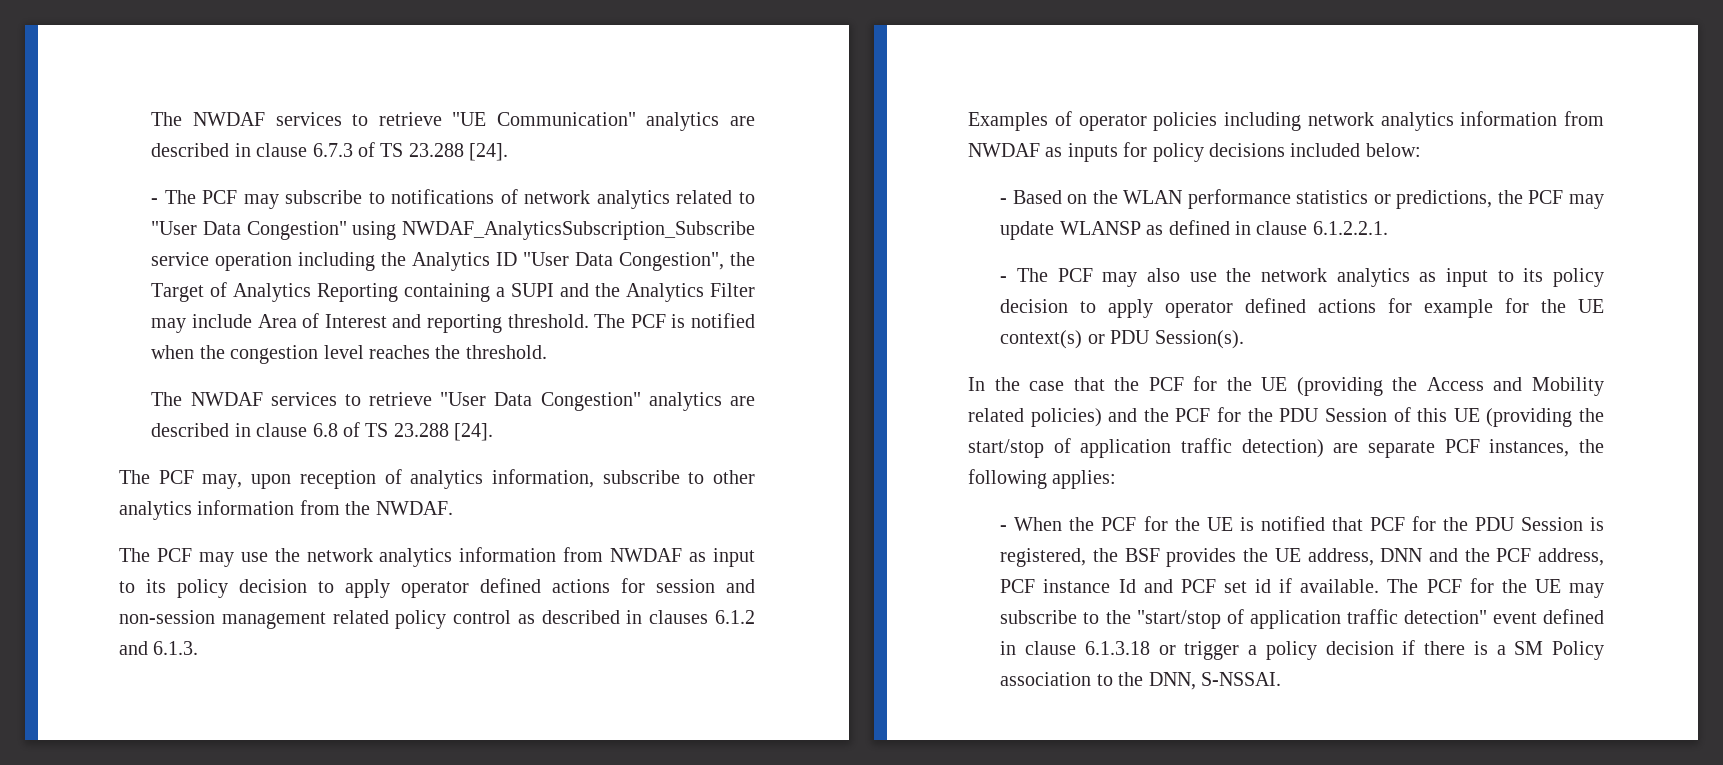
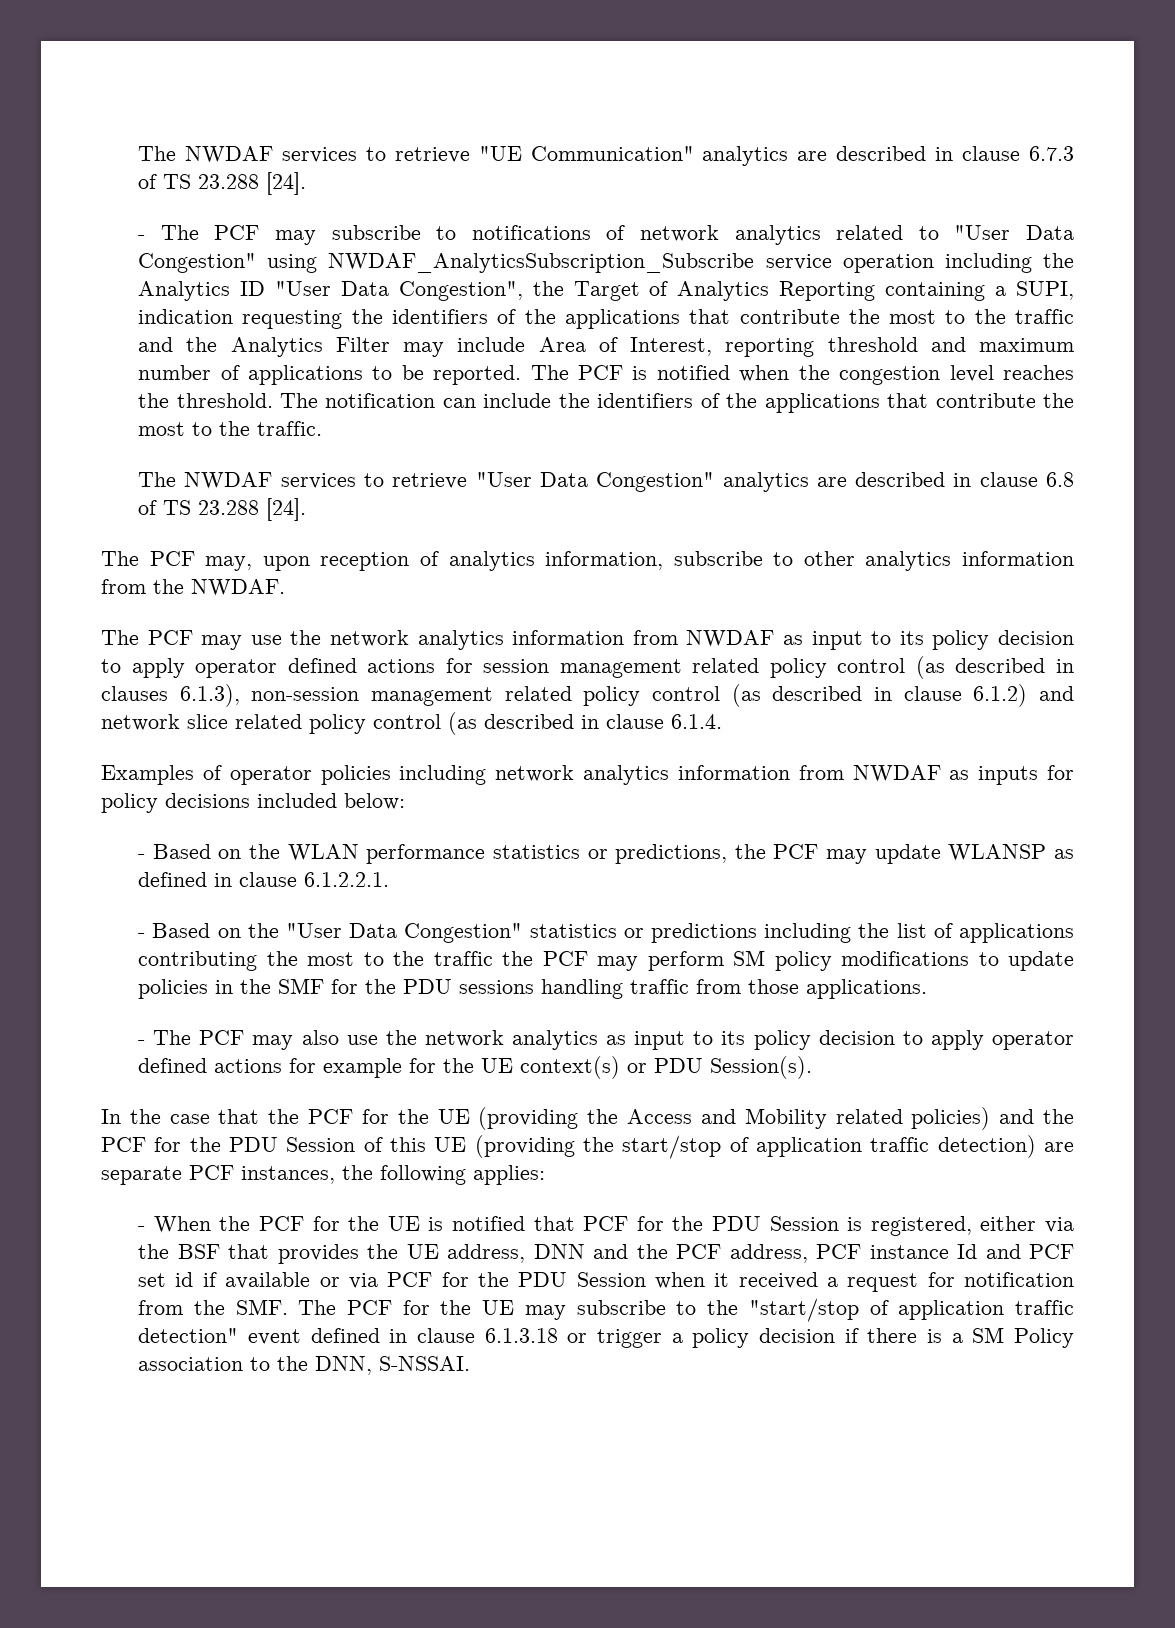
[511,283,555,297] SUPI -> [1016,281,1075,300] [138,309,1074,329] SUPI, indication requesting the identifiers of the applications that contribute the most to the traffic
[324,314,589,333] Interest and reporting threshold. -> [630,337,1074,357] [138,365,522,385] Interest, reporting threshold and maximum number of applications to be reported.
(547, 352) none -> [280,393,1074,413] [138,421,323,436] The notification can include the identifiers of the applications that contribute the most to the traffic.
[726,579,755,593] and -> [559,656,1074,679] [101,684,240,707] management related policy control (as described in clauses 6.1.3),
[517,610,755,624] [119,641,199,655] as described in clauses 6.1.2 and 6.1.3. -> [731,684,1074,707] [101,712,722,735] (as described in clause 6.1.2) and network slice related policy control (as described in clause 6.1.4.
(1388, 228) none -> [138,923,1074,943] [138,950,1075,971] [138,978,928,999] // - Based on the "User Data Congestion" statistics or predictions including the list of applications contributing the most to the traffic the PCF may perform SM policy modifications to update policies in the SMF for the PDU sessions handling traffic from those applications.
(1087, 557) none -> [980,1216,1074,1233] either via
(1160, 555) none -> [228,1244,270,1259] that
[1300,579,1380,593] available. -> [225,1272,1074,1292] [138,1299,288,1315] available or via PCF for the PDU Session when it received a request for notification from the SMF.

